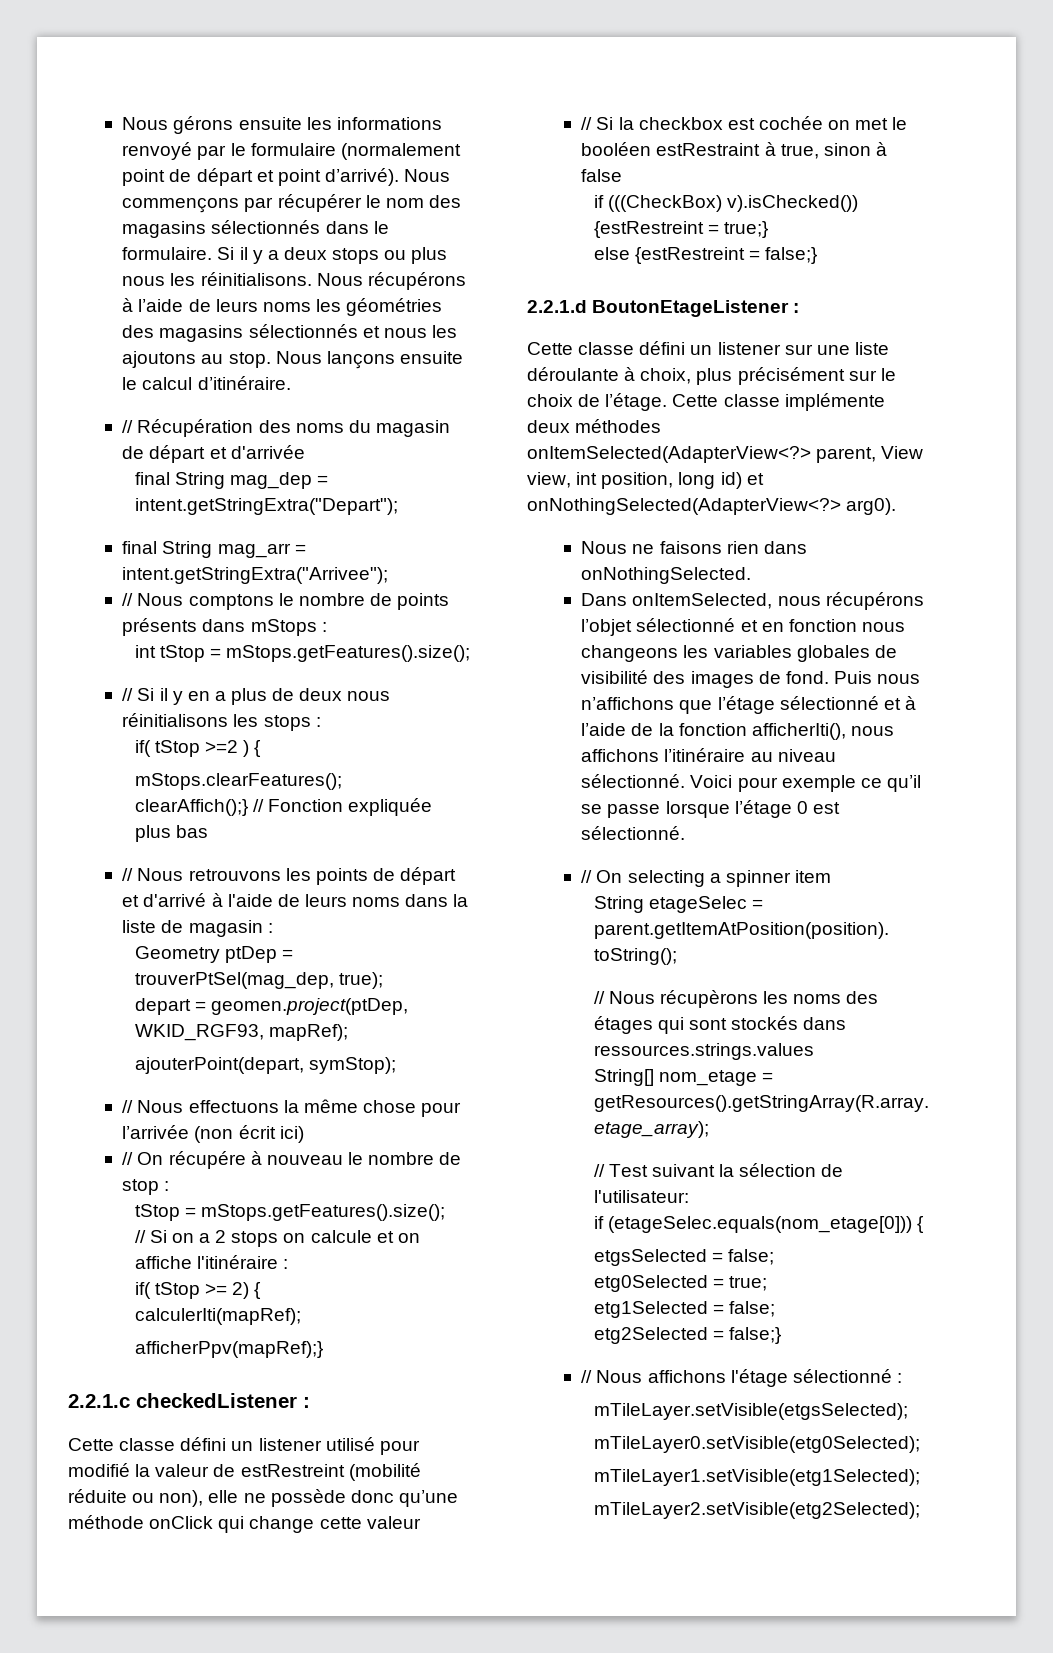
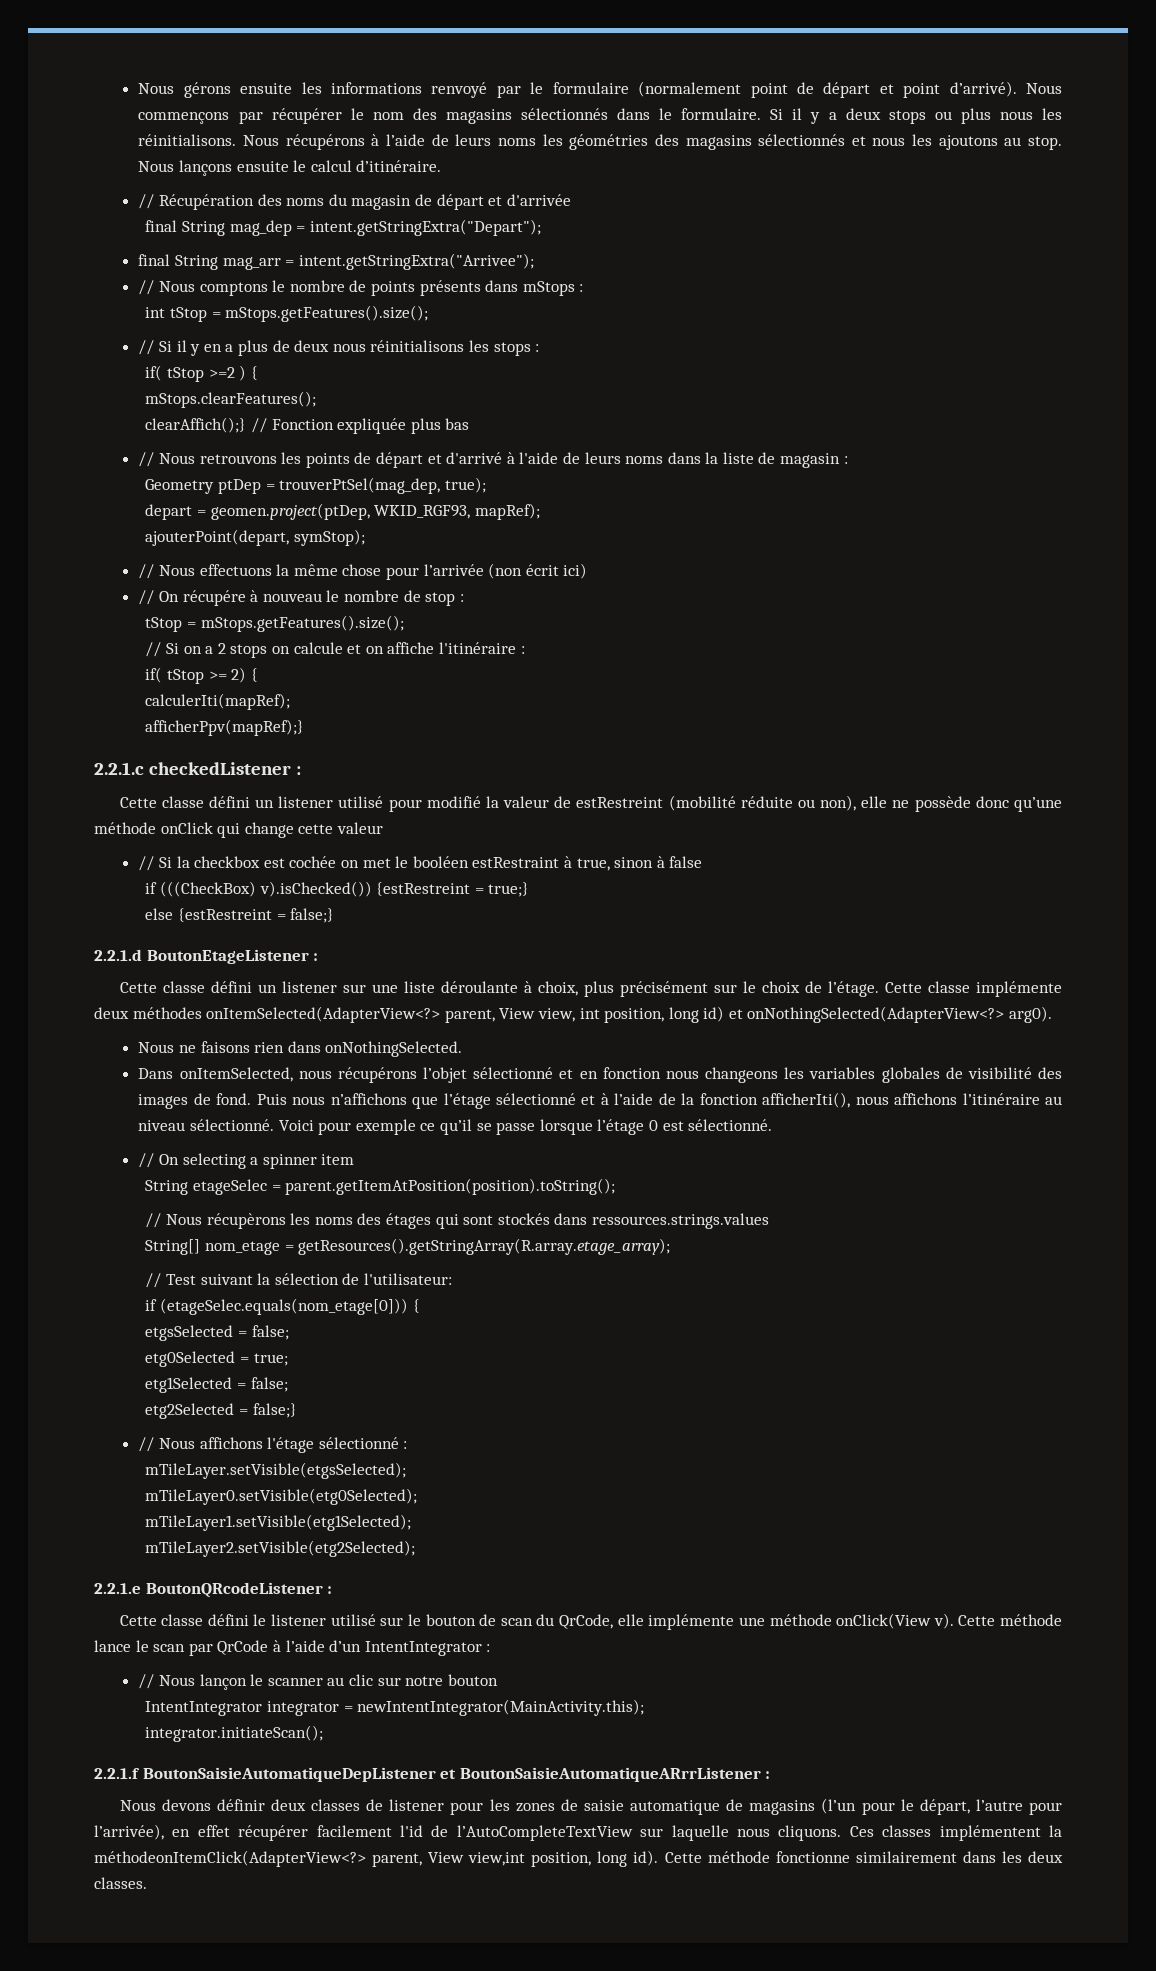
(920, 1510) none -> [94,1582,333,1598] [119,1613,1063,1630] [94,1640,491,1656] [138,1674,498,1690] [145,1699,645,1716] [145,1725,324,1742] [94,1767,771,1782] [119,1798,1063,1815] [94,1824,1062,1841] [94,1850,1064,1867] [94,1877,147,1889] // 2.2.1.e BoutonQRcodeListener : // Cette classe défini le listener utilisé sur le bouton de scan du QrCode, elle implémente une méthode onClick(View v). Cette méthode lance le scan par QrCode à l’aide d’un IntentIntegrator : // // Nous lançon le scanner au clic sur notre bouton // IntentIntegrator integrator = newIntentIntegrator(MainActivity.this); // integrator.initiateScan(); // 2.2.1.f BoutonSaisieAutomatiqueDepListener et BoutonSaisieAutomatiqueARrrListener : // Nous devons définir deux classes de listener pour les zones de saisie automatique de magasins (l’un pour le départ, l’autre pour l’arrivée), en effet récupérer facilement l'id de l’AutoCompleteTextView sur laquelle nous cliquons. Ces classes implémentent la méthodeonItemClick(AdapterView<?> parent, View view,int position, long id). Cette méthode fonctionne similairement dans les deux classes.

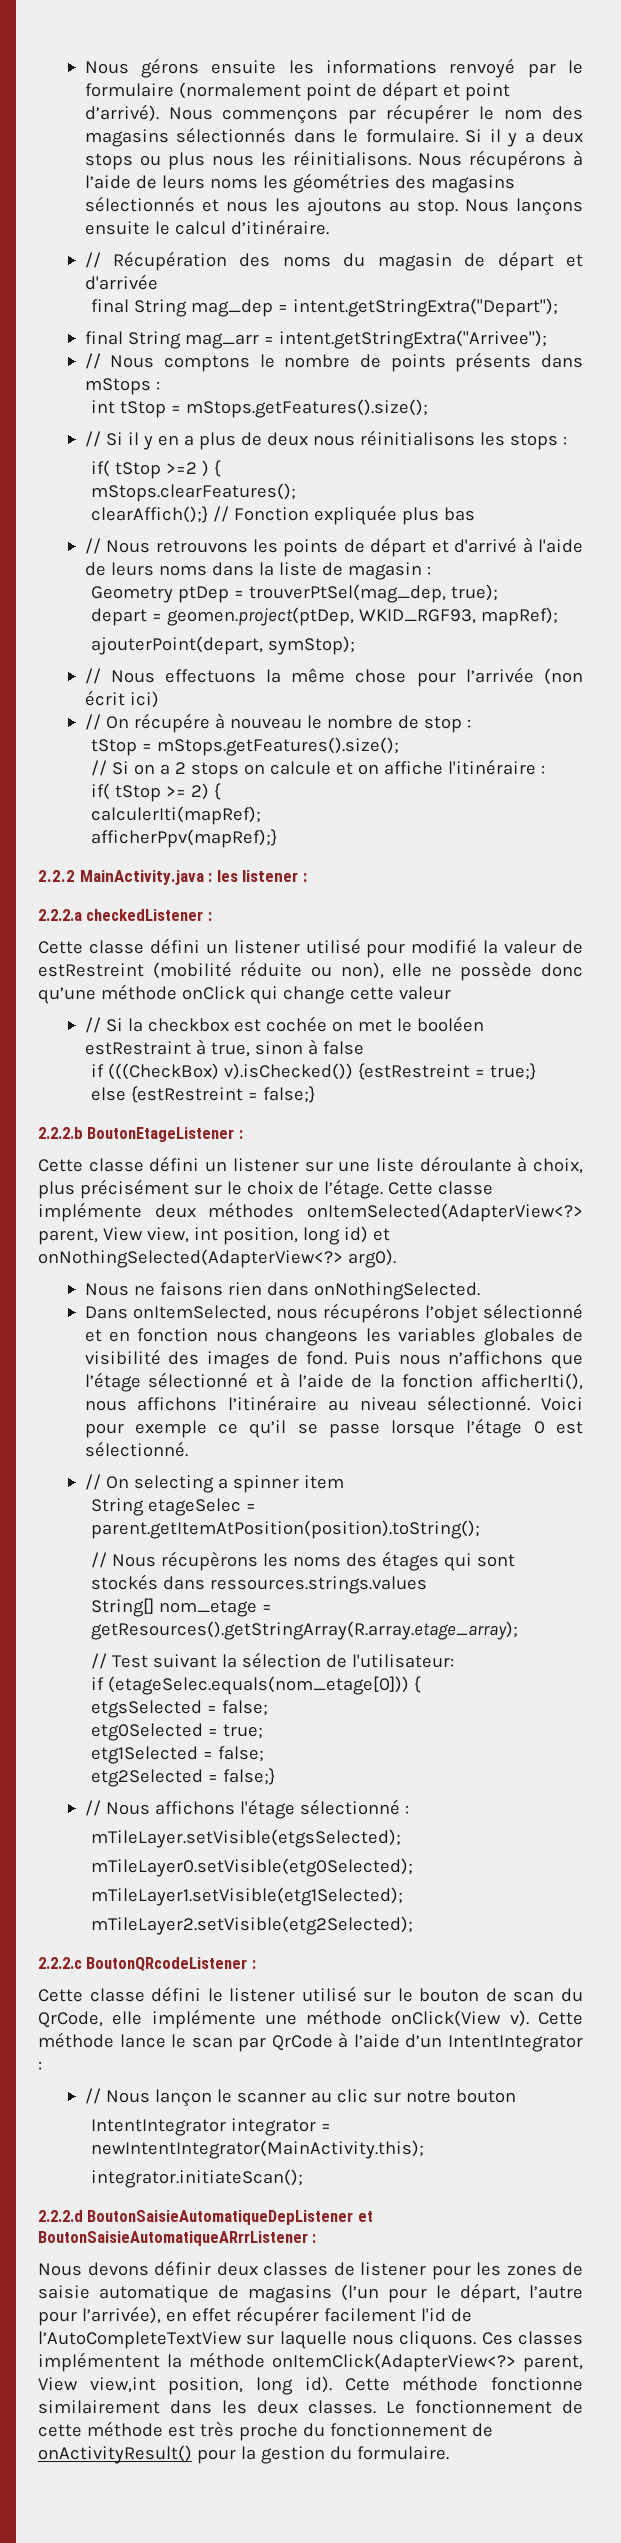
[94,762,144,775] 2.2.1.c -> [38,870,307,885] [38,909,82,921] 2.2.2 MainActivity.java : les listener : // 2.2.2.a
[94,949,142,961] 2.2.1.d -> [38,1127,83,1139] 2.2.2.b
[94,1583,141,1594] 2.2.1.e -> [38,1957,82,1969] 2.2.2.c
[94,1768,140,1779] 2.2.1.f -> [38,2210,83,2222] 2.2.2.d
[94,1850,366,1867] méthodeonItemClick(AdapterView<?> -> [189,2352,516,2372] méthode onItemClick(AdapterView<?>
(147, 1883) none -> [386,2400,583,2414] [38,2421,493,2441] [38,2445,449,2464] Le fonctionnement de cette méthode est très proche du fonctionnement de onActivityResult() pour la gestion du formulaire.

